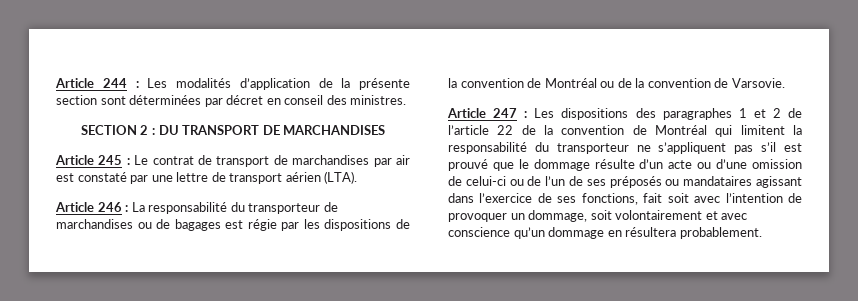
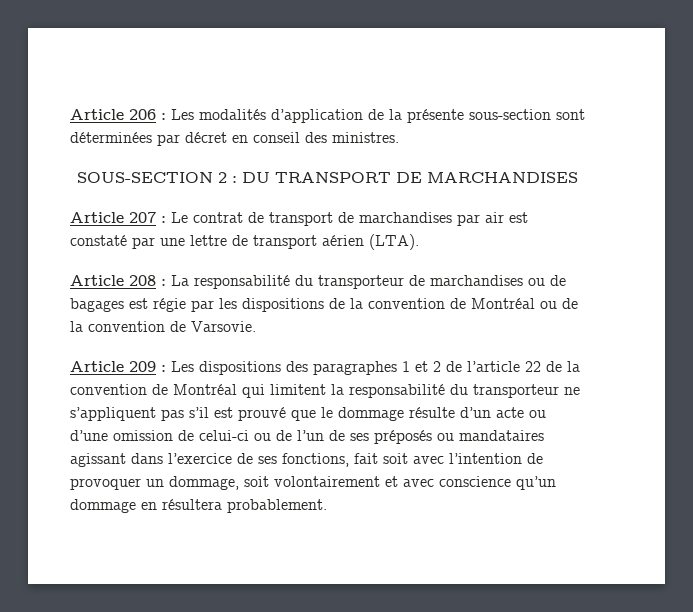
[55,78,127,88] Article 244 -> [70,109,156,120] Article 206
[56,95,97,105] section -> [469,109,551,120] sous-section
[80,125,137,135] SECTION -> [77,172,213,183] SOUS-SECTION
[98,155,123,165] 245 -> [129,212,156,223] 207
[97,202,122,212] 246 -> [129,275,156,286] 208
[493,108,518,118] 247 -> [129,361,156,372] 209

